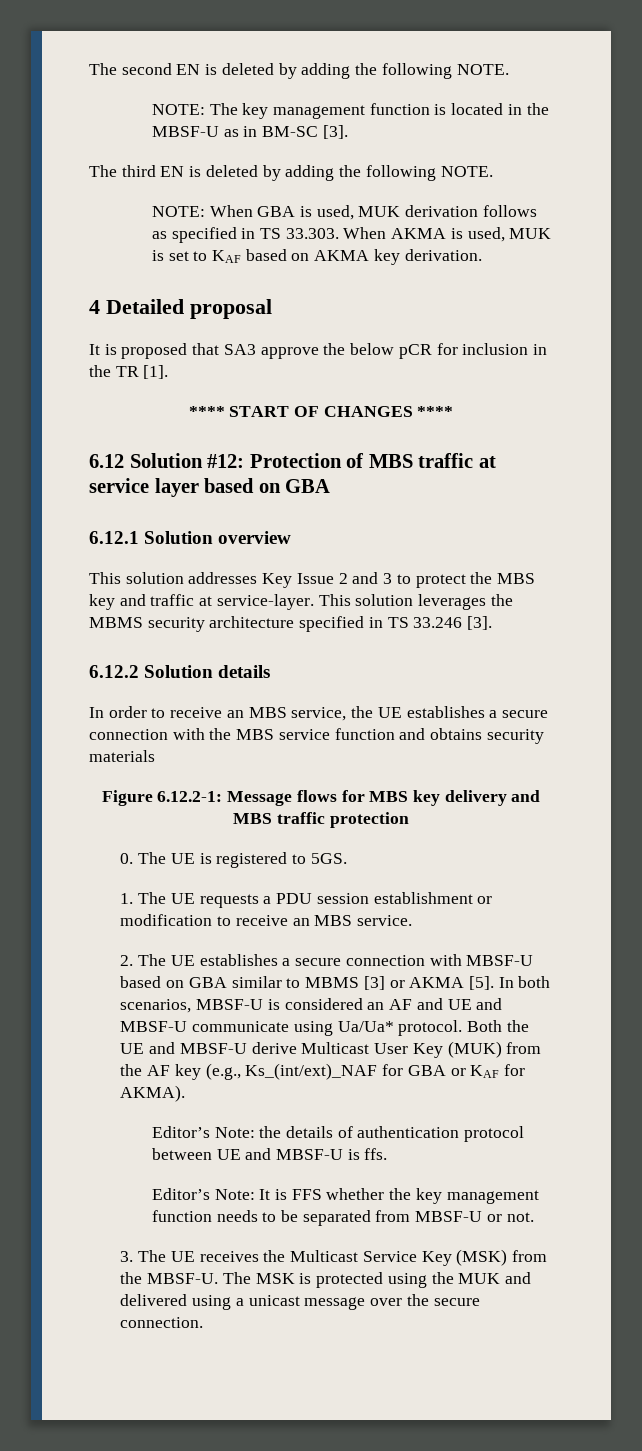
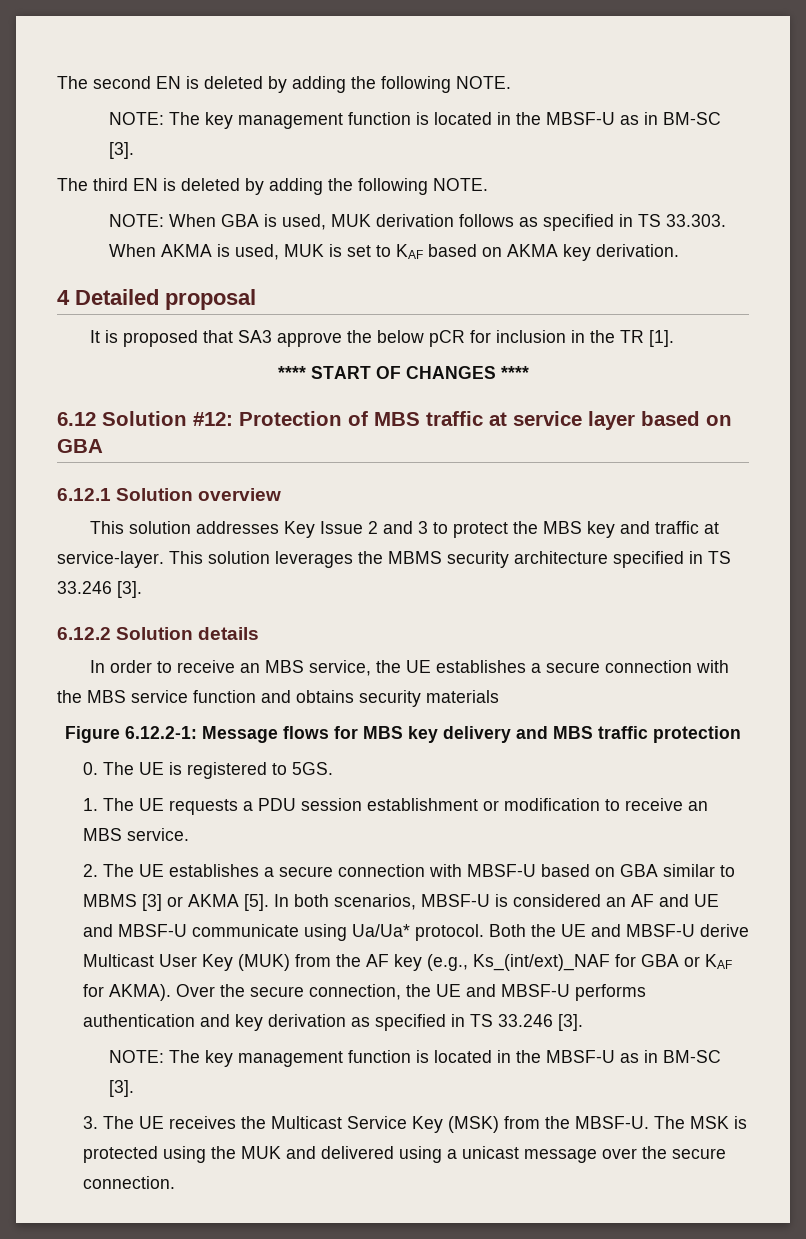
[151,1126,525,1142] [151,1148,388,1160] [151,1188,539,1204] [151,1210,534,1226] // Editor’s Note: the details of authentication protocol between UE and MBSF-U is ffs. // Editor’s Note: It is FFS whether the key management function needs to be separated from MBSF-U or not. -> [175,984,646,1001] [82,1014,583,1031] [108,1050,721,1067] [108,1080,134,1097] Over the secure connection, the UE and MBSF-U performs authentication and key derivation as specified in TS 33.246 [3]. // NOTE: The key management function is located in the MBSF-U as in BM-SC [3].

